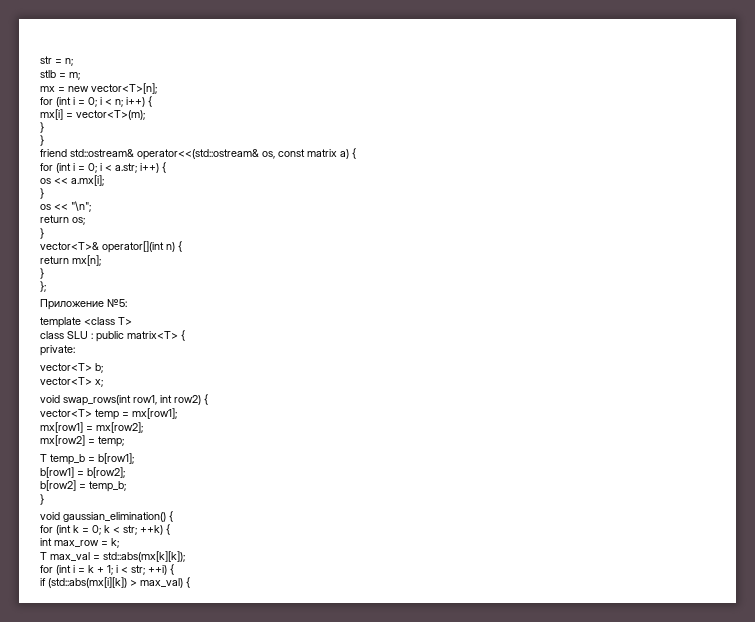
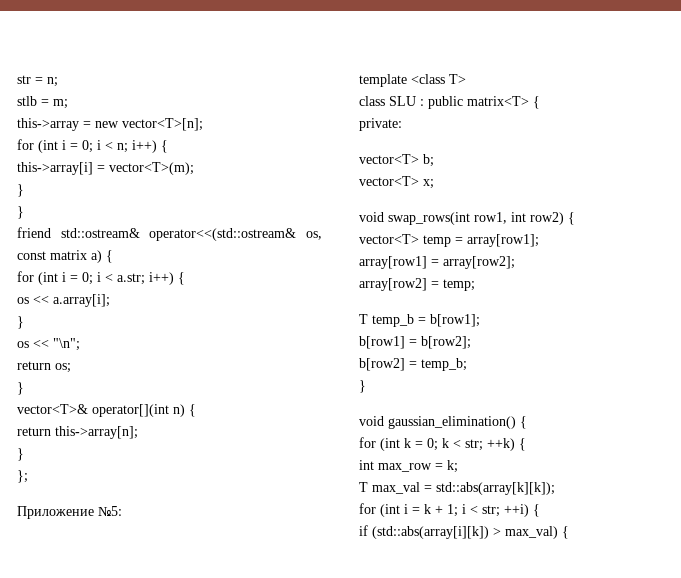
[40,86,55,92] mx -> [17,118,79,131] this->array
[40,109,63,120] mx[i] -> [17,162,93,175] this->array[i]
[71,175,104,186] a.mx[i]; -> [53,294,110,307] a.array[i];
[72,255,101,266] mx[n]; -> [55,426,138,439] this->array[n];
[132,408,177,419] [40,422,143,433] [40,435,85,446] mx[row1]; // mx[row1] = mx[row2]; // mx[row2] -> [467,234,539,247] [359,256,515,269] [359,278,427,291] array[row1]; // array[row1] = array[row2]; // array[row2]
[103,551,185,562] std::abs(mx[k][k]); -> [436,482,555,495] std::abs(array[k][k]);
[48,577,127,588] (std::abs(mx[i][k]) -> [372,526,489,539] (std::abs(array[i][k])

